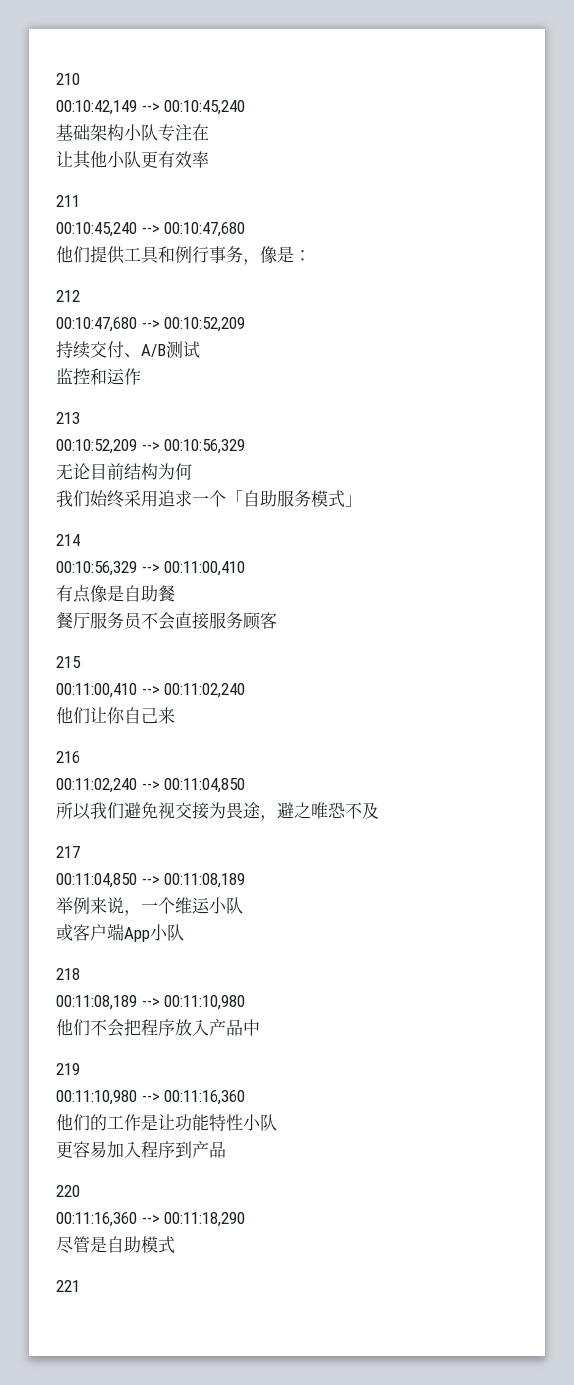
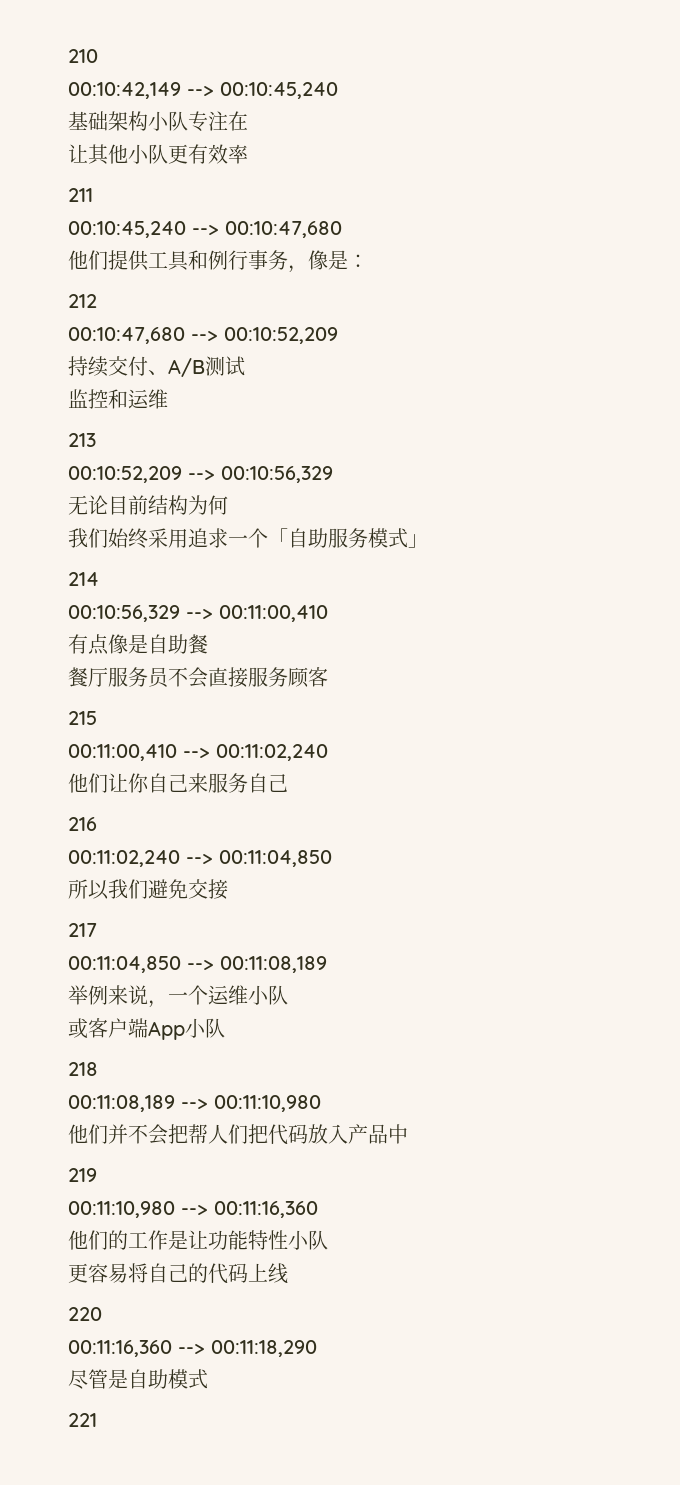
[124,368,141,385] 作 -> [148,389,168,409] 维
(175, 715) none -> [208,773,288,793] 服务自己
[158,802,175,819] 视 -> (188, 889) none
[209,802,379,821] 为畏途，避之唯恐不及 -> (228, 889) none
[175,897,210,914] 维运 -> [208,985,248,1005] 运维
[90,1019,175,1037] 不会把程序 -> [108,1124,308,1145] 并不会把帮人们把代码
[107,1141,226,1158] 加入程序到产品 -> [128,1263,288,1284] 将自己的代码上线

